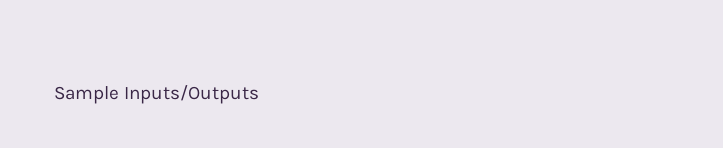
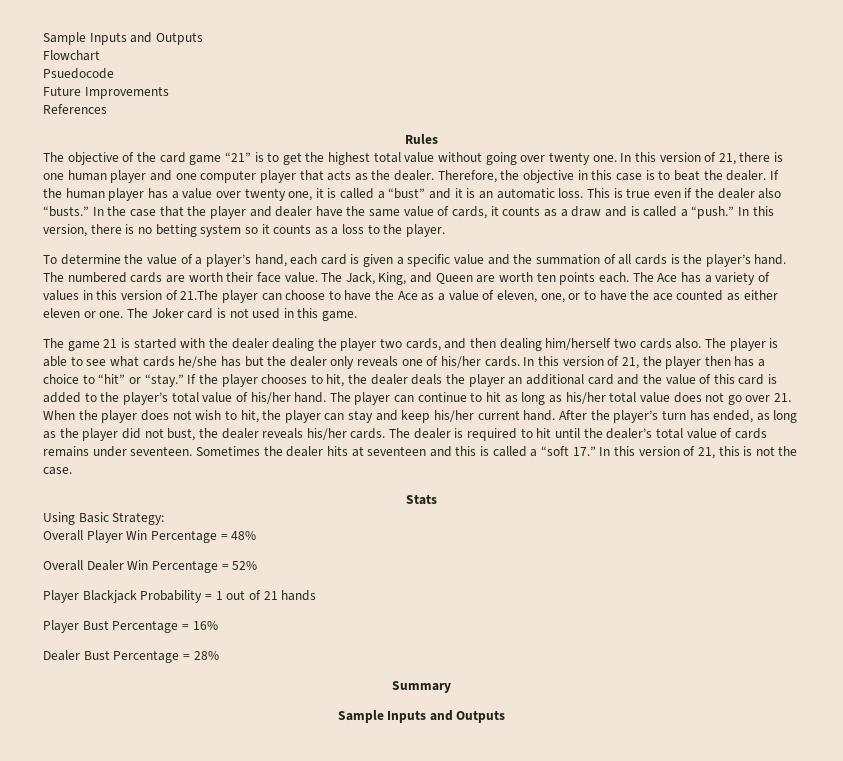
[54,85,260,104] Sample Inputs/Outputs -> [43,32,203,45] [43,50,100,61] [43,68,114,79] [43,86,169,99] [43,104,107,114] [405,134,438,144] [43,152,784,165] [43,170,779,183] [43,188,782,201] [43,206,774,219] [43,224,446,237] [43,254,787,267] [43,272,770,285] [43,290,778,303] [43,308,358,321] [43,338,779,351] [43,356,766,369] [43,374,778,387] [43,392,792,405] [43,410,798,423] [43,428,767,441] [43,446,798,459] [43,467,72,475] [406,494,437,505] [43,512,165,525] [43,530,257,543] [43,560,258,573] [43,590,317,603] [43,620,218,633] [43,650,219,663] [392,681,451,693] [337,710,506,723] Sample Inputs and Outputs // Flowchart // Psuedocode // Future Improvements // References // Rules // The objective of the card game “21” is to get the highest total value without going over twenty one. In this version of 21, there is one human player and one computer player that acts as the dealer. Therefore, the objective in this case is to beat the dealer. If the human player has a value over twenty one, it is called a “bust” and it is an automatic loss. This is true even if the dealer also “busts.” In the case that the player and dealer have the same value of cards, it counts as a draw and is called a “push.” In this version, there is no betting system so it counts as a loss to the player. // To determine the value of a player’s hand, each card is given a specific value and the summation of all cards is the player’s hand. The numbered cards are worth their face value. The Jack, King, and Queen are worth ten points each. The Ace has a variety of values in this version of 21.The player can choose to have the Ace as a value of eleven, one, or to have the ace counted as either eleven or one. The Joker card is not used in this game. // The game 21 is started with the dealer dealing the player two cards, and then dealing him/herself two cards also. The player is able to see what cards he/she has but the dealer only reveals one of his/her cards. In this version of 21, the player then has a choice to “hit” or “stay.” If the player chooses to hit, the dealer deals the player an additional card and the value of this card is added to the player’s total value of his/her hand. The player can continue to hit as long as his/her total value does not go over 21. When the player does not wish to hit, the player can stay and keep his/her current hand. After the player’s turn has ended, as long as the player did not bust, the dealer reveals his/her cards. The dealer is required to hit until the dealer’s total value of cards remains under seventeen. Sometimes the dealer hits at seventeen and this is called a “soft 17.” In this version of 21, this is not the case. // Stats // Using Basic Strategy: // Overall Player Win Percentage = 48% // Overall Dealer Win Percentage = 52% // Player Blackjack Probability = 1 out of 21 hands // Player Bust Percentage = 16% // Dealer Bust Percentage = 28% // Summary // Sample Inputs and Outputs

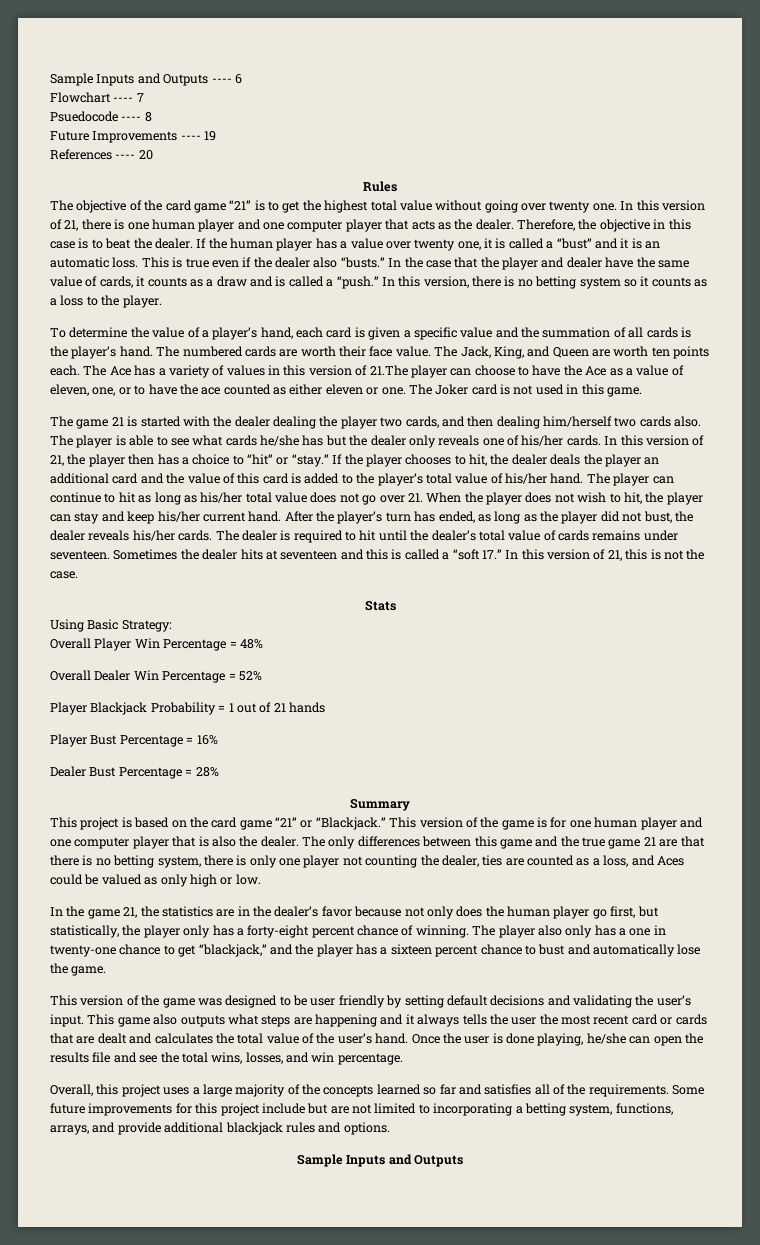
[43,32,203,45] Sample Inputs and Outputs -> [50,73,242,86] Sample Inputs and Outputs ---- 6
(100, 55) none -> [113,93,144,102] ---- 7
(114, 73) none -> [121,112,152,122] ---- 8
(169, 92) none -> [180,131,217,141] ---- 19
(107, 109) none -> [115,150,153,160] ---- 20
(451, 687) none -> [50,817,703,830] [50,836,705,849] [50,855,684,868] [50,874,261,887] [50,906,659,919] [50,925,666,938] [50,944,701,957] [50,963,107,976] [50,995,691,1008] [50,1014,707,1027] [50,1033,703,1046] [50,1052,403,1065] [50,1084,705,1097] [50,1103,673,1116] [50,1122,390,1135] // This project is based on the card game “21” or “Blackjack.” This version of the game is for one human player and one computer player that is also the dealer. The only differences between this game and the true game 21 are that there is no betting system, there is only one player not counting the dealer, ties are counted as a loss, and Aces could be valued as only high or low. // In the game 21, the statistics are in the dealer’s favor because not only does the human player go first, but statistically, the player only has a forty-eight percent chance of winning. The player also only has a one in twenty-one chance to get “blackjack,” and the player has a sixteen percent chance to bust and automatically lose the game. // This version of the game was designed to be user friendly by setting default decisions and validating the user’s input. This game also outputs what steps are happening and it always tells the user the most recent card or cards that are dealt and calculates the total value of the user’s hand. Once the user is done playing, he/she can open the results file and see the total wins, losses, and win percentage. // Overall, this project uses a large majority of the concepts learned so far and satisfies all of the requirements. Some future improvements for this project include but are not limited to incorporating a betting system, functions, arrays, and provide additional blackjack rules and options.

